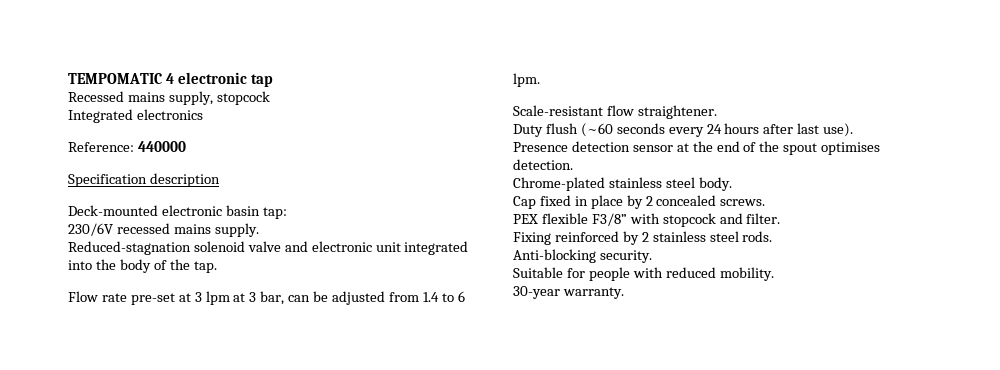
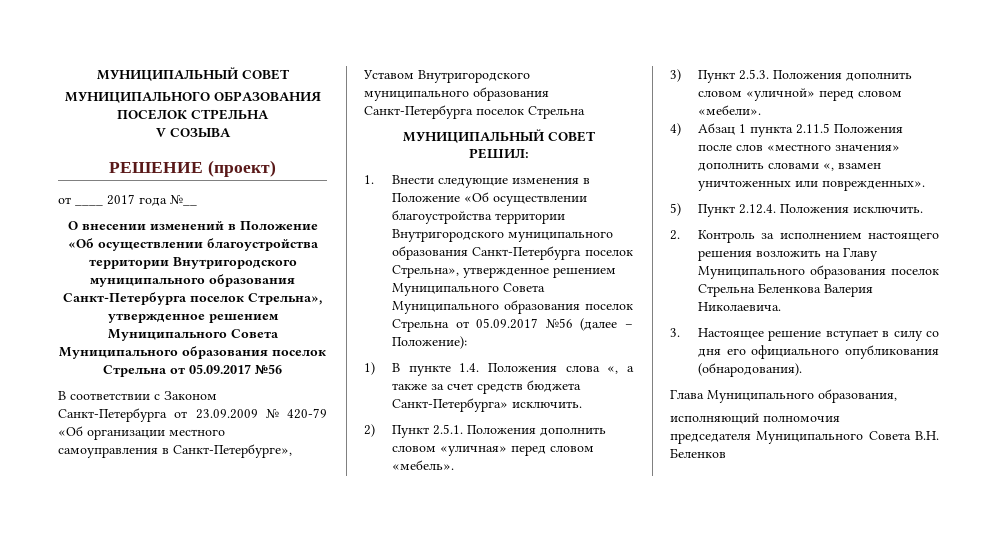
[68,72,273,87] [68,91,270,105] [68,109,203,123] [68,141,186,152] [68,173,220,187] [68,205,287,219] [68,223,259,237] [68,241,469,255] [68,259,217,273] [68,291,465,305] [513,73,540,87] [513,105,717,119] [513,123,854,137] [513,141,881,155] [513,159,573,170] [513,177,732,191] [513,195,766,209] [513,213,781,227] [513,231,773,245] [513,249,652,263] [513,267,774,281] [513,286,624,299] TEMPOMATIC 4 electronic tap // Recessed mains supply, stopcock // Integrated electronics // Reference: 440000 // Specification description // Deck-mounted electronic basin tap: // 230/6V recessed mains supply. // Reduced-stagnation solenoid valve and electronic unit integrated into the body of the tap. // Flow rate pre-set at 3 lpm at 3 bar, can be adjusted from 1.4 to 6 lpm. // Scale-resistant flow straightener. // Duty flush (~60 seconds every 24 hours after last use). // Presence detection sensor at the end of the spout optimises detection. // Chrome-plated stainless steel body. // Cap fixed in place by 2 concealed screws. // PEX flexible F3/8” with stopcock and filter. // Fixing reinforced by 2 stainless steel rods. // Anti-blocking security. // Suitable for people with reduced mobility. // 30-year warranty. -> [96,67,290,81] [64,91,321,103] [117,109,269,120] [155,128,231,137] [109,160,276,177] [58,197,71,204] [75,194,197,206] [67,220,318,230] [67,238,319,251] [88,257,297,269] [90,274,295,287] [63,292,322,305] [107,313,279,323] [107,329,279,341] [59,346,326,359] [103,364,282,377] [58,391,217,400] [58,408,327,422] [58,426,225,440] [58,444,292,458] [363,70,530,83] [364,87,549,101] [364,105,585,119] [402,129,596,143] [468,148,529,159] [364,175,590,188] [391,192,587,206] [391,210,565,224] [391,229,613,242] [391,246,633,260] [391,265,616,278] [391,283,545,296] [391,300,633,314] [391,318,633,332] [391,336,467,349] [364,362,634,376] [391,380,581,394] [391,398,582,412] [364,424,606,438] [391,445,594,456] [391,460,454,470] [670,69,912,83] [697,88,902,101] [697,105,761,115] [670,123,903,137] [697,144,900,151] [697,162,881,171] [697,180,925,191] [670,203,923,217] [670,230,939,243] [697,248,878,261] [697,265,939,279] [697,283,873,297] [697,302,781,311] [670,328,939,341] [697,345,939,359] [697,363,802,377] [670,389,897,403] [670,413,840,424] [670,431,939,444] [670,448,726,458] МУНИЦИПАЛЬНЫЙ СОВЕТ // МУНИЦИПАЛЬНОГО ОБРАЗОВАНИЯ ПОСЕЛОК СТРЕЛЬНА // V СОЗЫВА // РЕШЕНИЕ (проект) // от ____ 2017 года №__ // О внесении изменений в Положение «Об осуществлении благоустройства территории Внутригородского муниципального образования Санкт-Петербурга поселок Стрельна», утвержденное решением Муниципального Совета Муниципального образования поселок Стрельна от 05.09.2017 №56 // В соответствии с Законом Санкт-Петербурга от 23.09.2009 № 420-79 «Об организации местного самоуправления в Санкт-Петербурге», Уставом Внутригородского муниципального образования Санкт-Петербурга поселок Стрельна // МУНИЦИПАЛЬНЫЙ СОВЕТ // РЕШИЛ: // 1. Внести следующие изменения в Положение «Об осуществлении благоустройства территории Внутригородского муниципального образования Санкт-Петербурга поселок Стрельна», утвержденное решением Муниципального Совета Муниципального образования поселок Стрельна от 05.09.2017 №56 (далее – Положение): // 1) В пункте 1.4. Положения слова «, а также за счет средств бюджета Санкт-Петербурга» исключить. // 2) Пункт 2.5.1. Положения дополнить словом «уличная» перед словом «мебель». // 3) Пункт 2.5.3. Положения дополнить словом «уличной» перед словом «мебели». // 4) Абзац 1 пункта 2.11.5 Положения после слов «местного значения» дополнить словами «, взамен уничтоженных или поврежденных». // 5) Пункт 2.12.4. Положения исключить. // 2. Контроль за исполнением настоящего решения возложить на Главу Муниципального образования поселок Стрельна Беленкова Валерия Николаевича. // 3. Настоящее решение вступает в силу со дня его официального опубликования (обнародования). // Глава Муниципального образования, // исполняющий полномочия // председателя Муниципального Совета В.Н. Беленков

